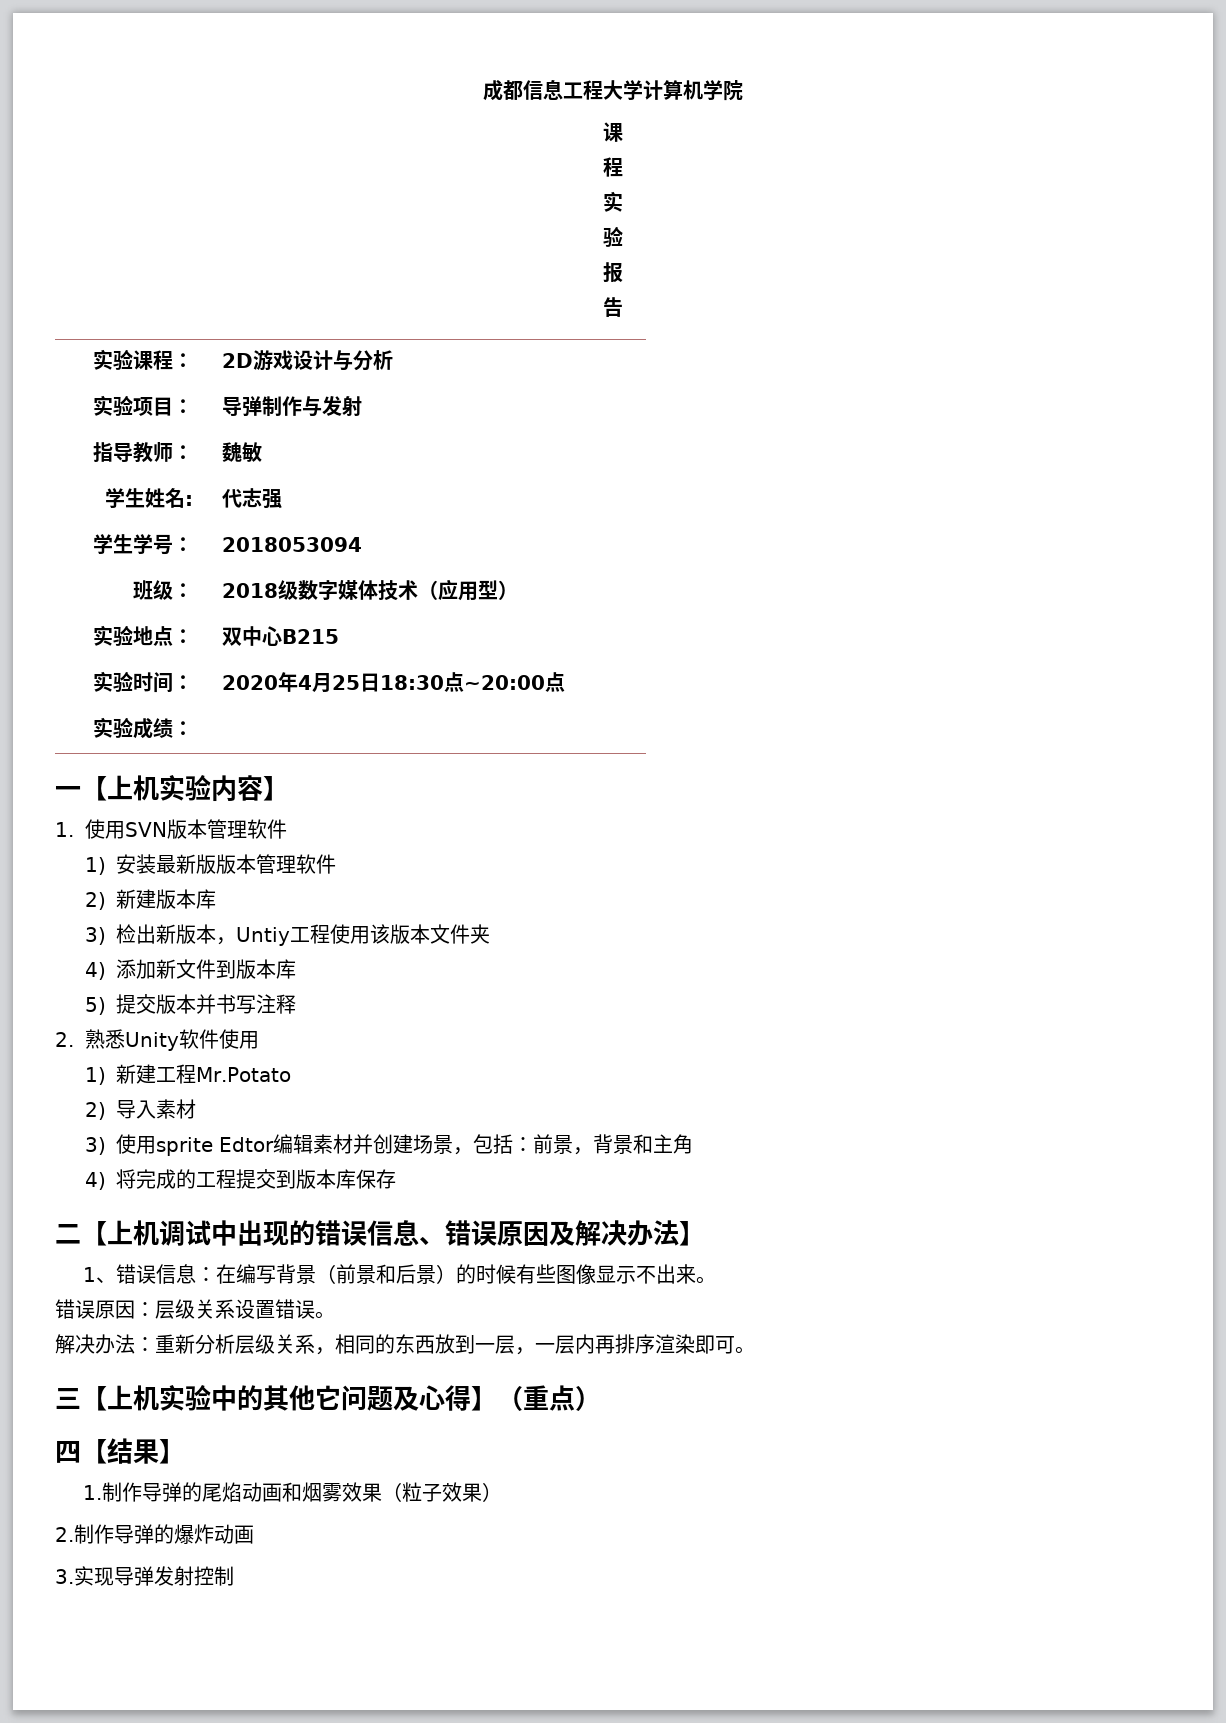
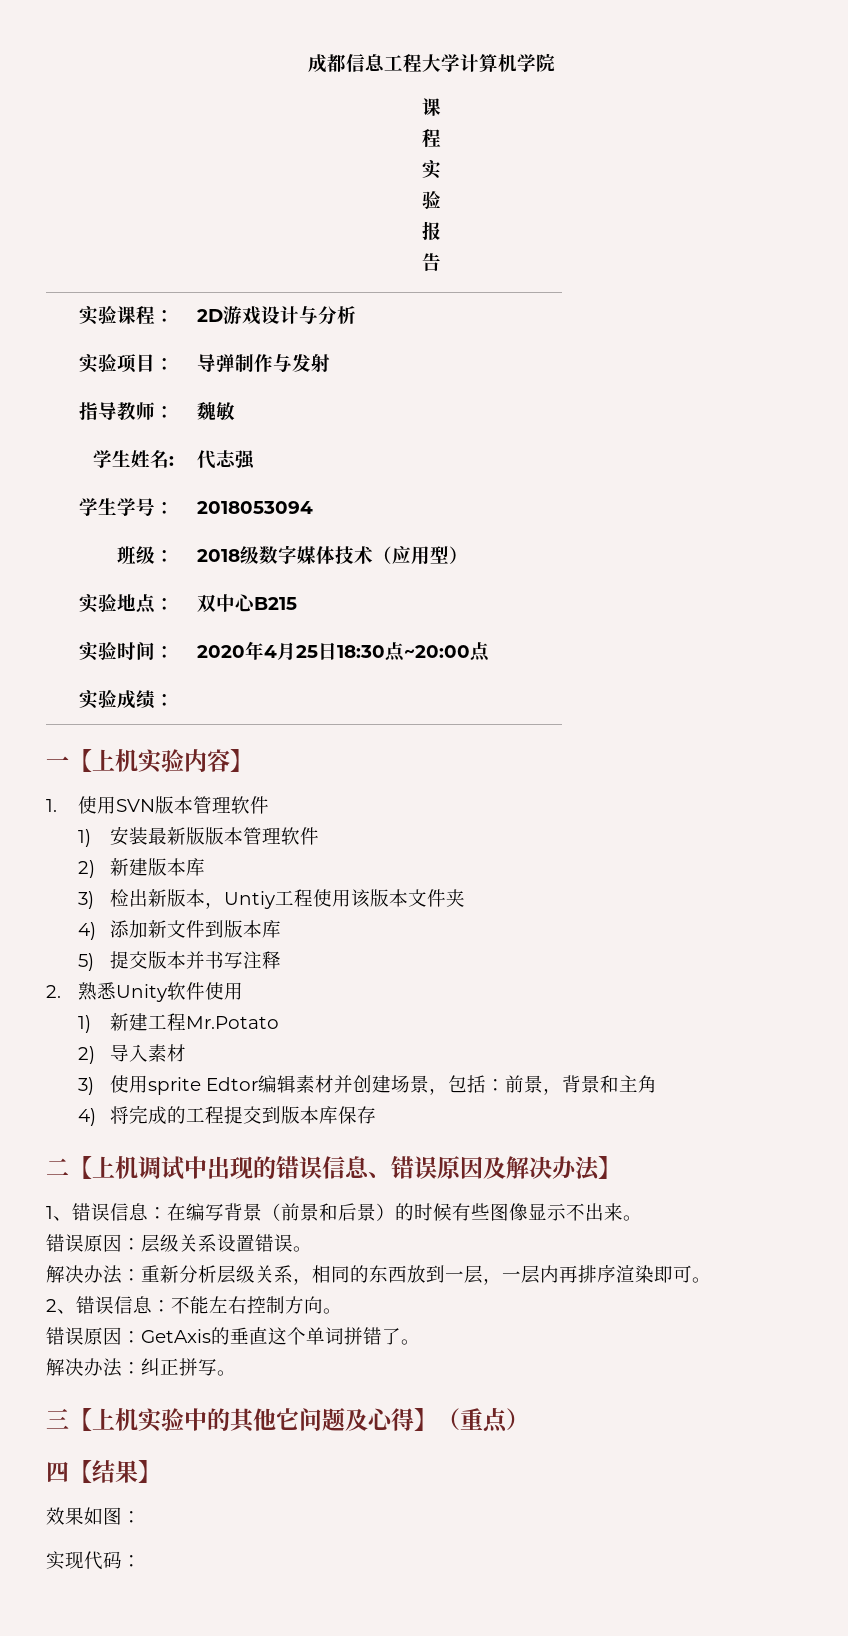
(755, 1350) none -> [46,1296,342,1314] [46,1327,420,1345] [46,1358,236,1377] // 2、错误信息：不能左右控制方向。 // 错误原因：GetAxis的垂直这个单词拼错了。 // 解决办法：纠正拼写。
[82,1482,502,1502] [55,1524,254,1545] [55,1566,234,1586] 1.制作导弹的尾焰动画和烟雾效果（粒子效果） // 2.制作导弹的爆炸动画 // 3.实现导弹发射控制 -> [46,1507,141,1525] [46,1551,141,1570] 效果如图： // 实现代码：

